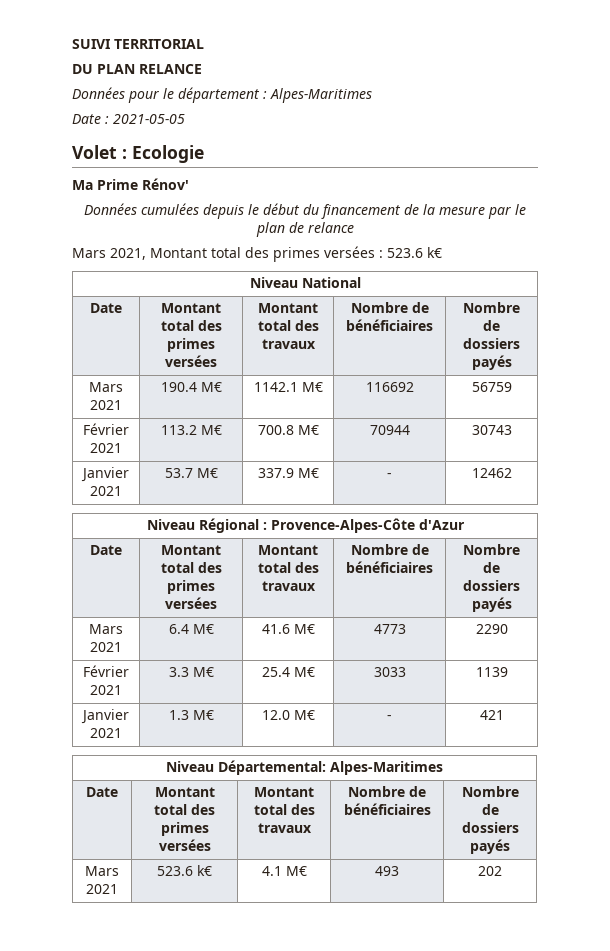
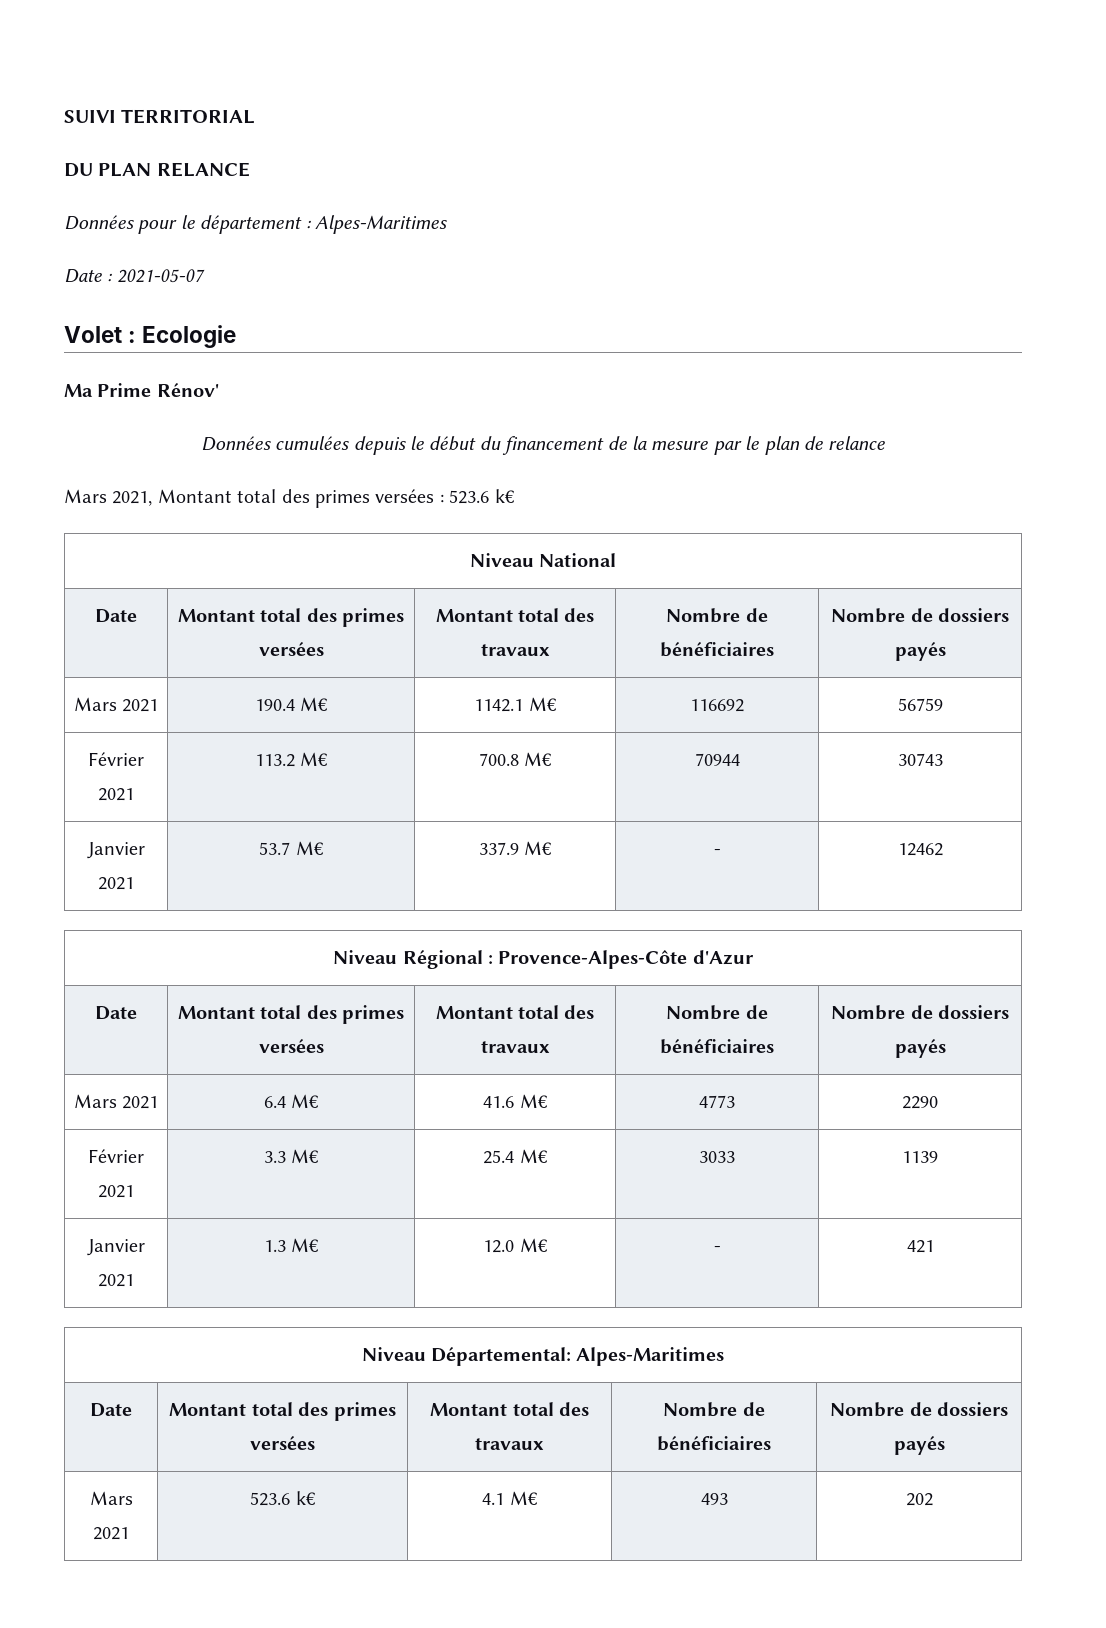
[113,114,185,124] 2021-05-05 -> [116,269,205,283] 2021-05-07

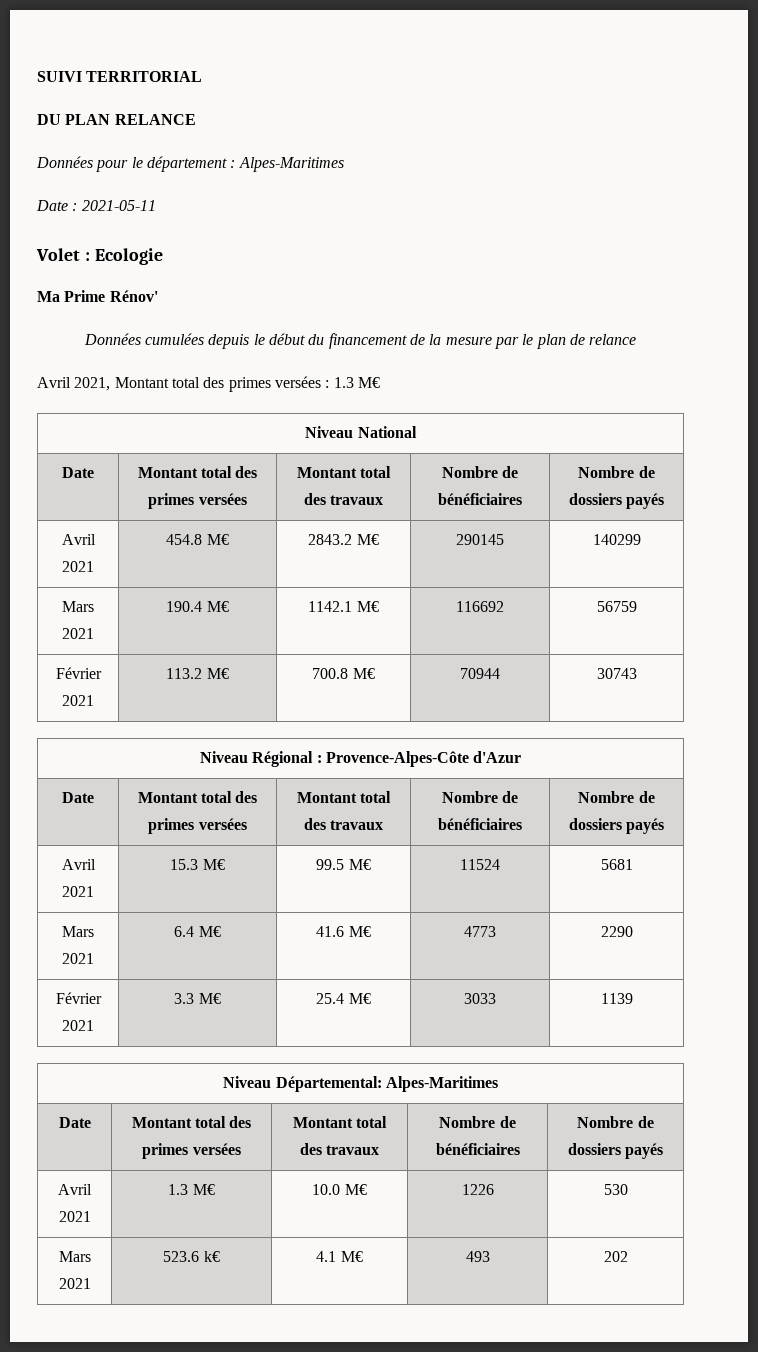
[116,269,205,283] 2021-05-07 -> [81,200,156,211] 2021-05-11
[64,489,107,503] Mars -> [37,377,71,388] Avril
[449,489,514,504] 523.6 k€ -> [333,377,380,388] 1.3 M€
(946, 651) none -> [61,534,96,545] [62,561,94,572] [166,534,229,545] [308,534,379,545] [456,534,504,545] [592,534,641,545] // Avril 2021 | 454.8 M€ | 2843.2 M€ | 290145 | 140299
[86,842,145,859] [98,877,134,890] [259,841,323,855] [478,841,552,855] [713,849,721,855] [897,843,943,856] // Janvier 2021 | 53.7 M€ | 337.9 M€ | - | 12462 -> (637, 673) none
(946, 1048) none -> [61,859,96,870] [62,886,94,897] [170,859,225,870] [316,859,371,870] [460,859,500,870] [600,859,633,870] // Avril 2021 | 15.3 M€ | 99.5 M€ | 11524 | 5681
[86,1239,145,1256] [98,1274,134,1287] [263,1238,319,1252] [483,1238,547,1253] [713,1246,721,1252] [906,1240,934,1253] // Janvier 2021 | 1.3 M€ | 12.0 M€ | - | 421 -> (633, 998) none
(945, 1445) none -> [58,1184,92,1195] [58,1211,91,1222] [168,1184,215,1195] [312,1184,367,1195] [461,1184,494,1195] [603,1184,628,1195] // Avril 2021 | 1.3 M€ | 10.0 M€ | 1226 | 530

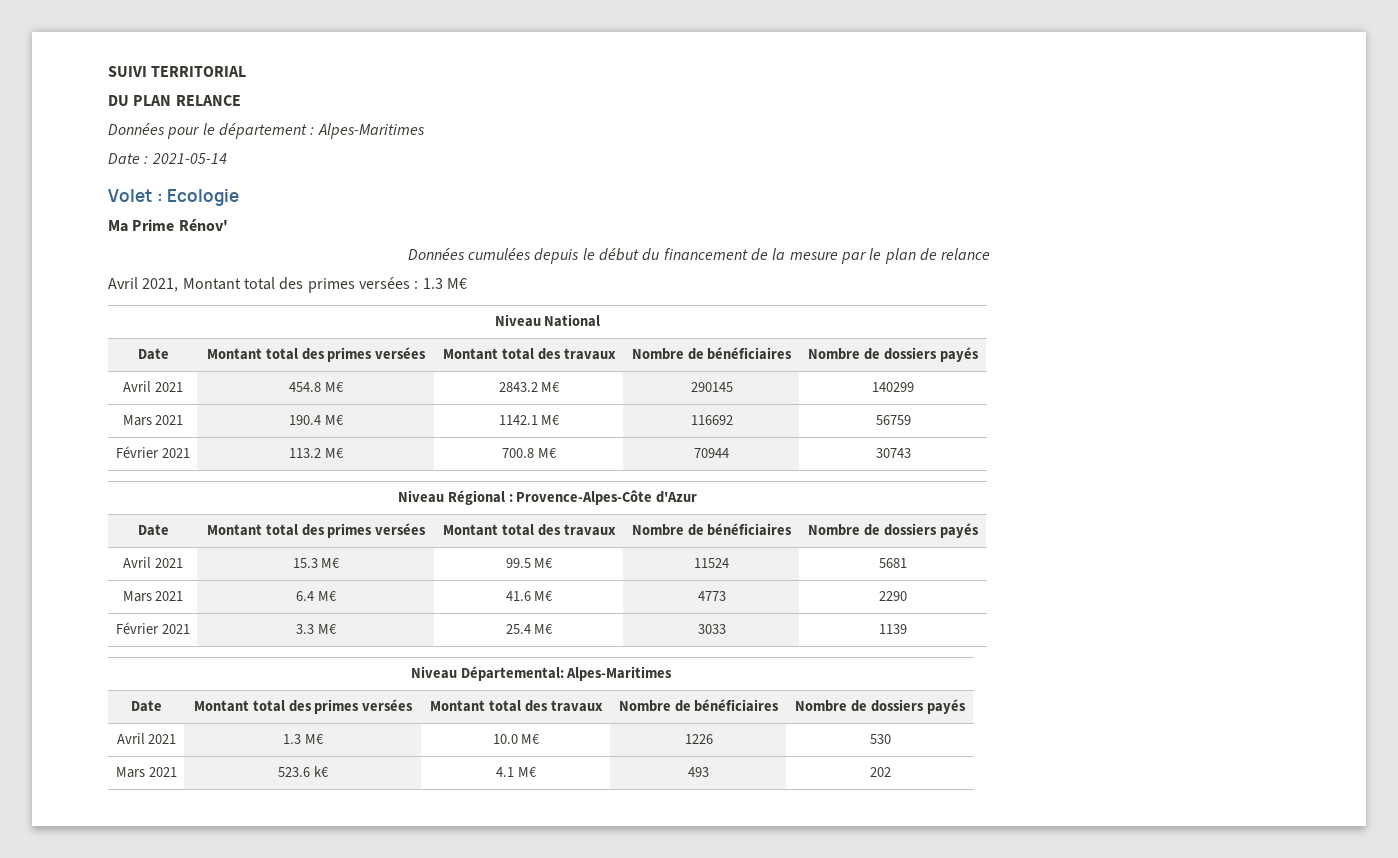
[81,200,156,211] 2021-05-11 -> [151,153,227,164] 2021-05-14

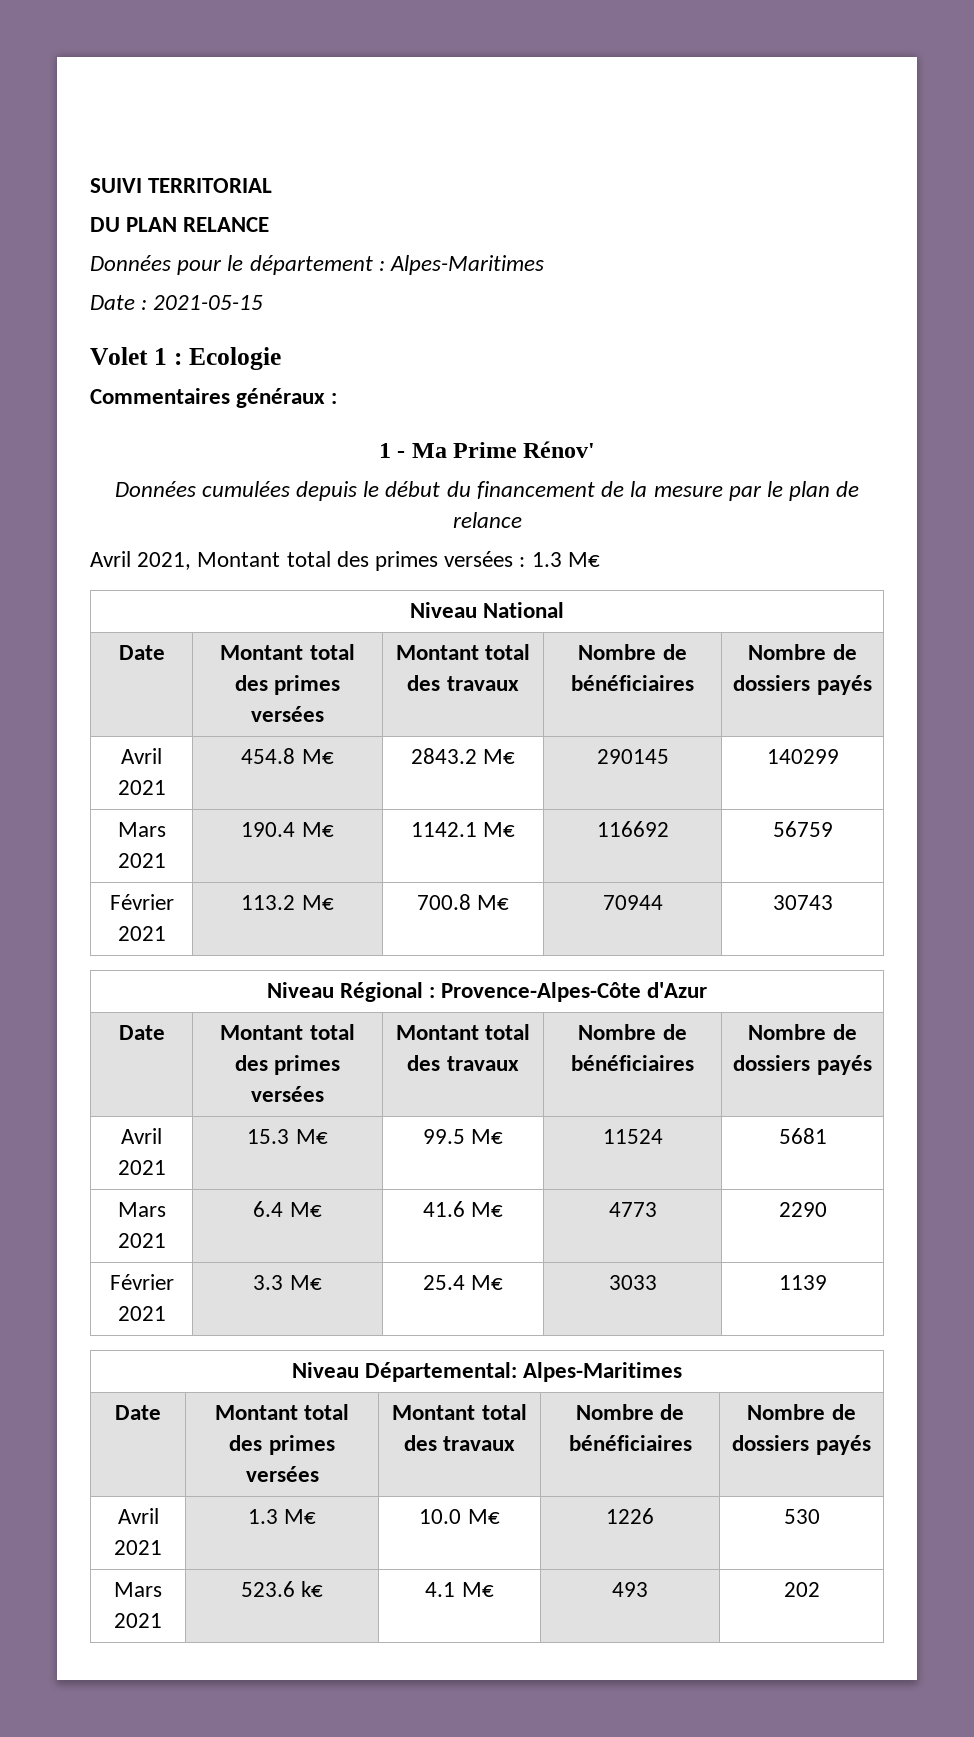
[151,153,227,164] 2021-05-14 -> [153,295,264,310] 2021-05-15
(152, 195) none -> [153,348,167,365] 1
(240, 197) none -> [90,388,338,408] [378,443,406,458] Commentaires généraux : // 1 -

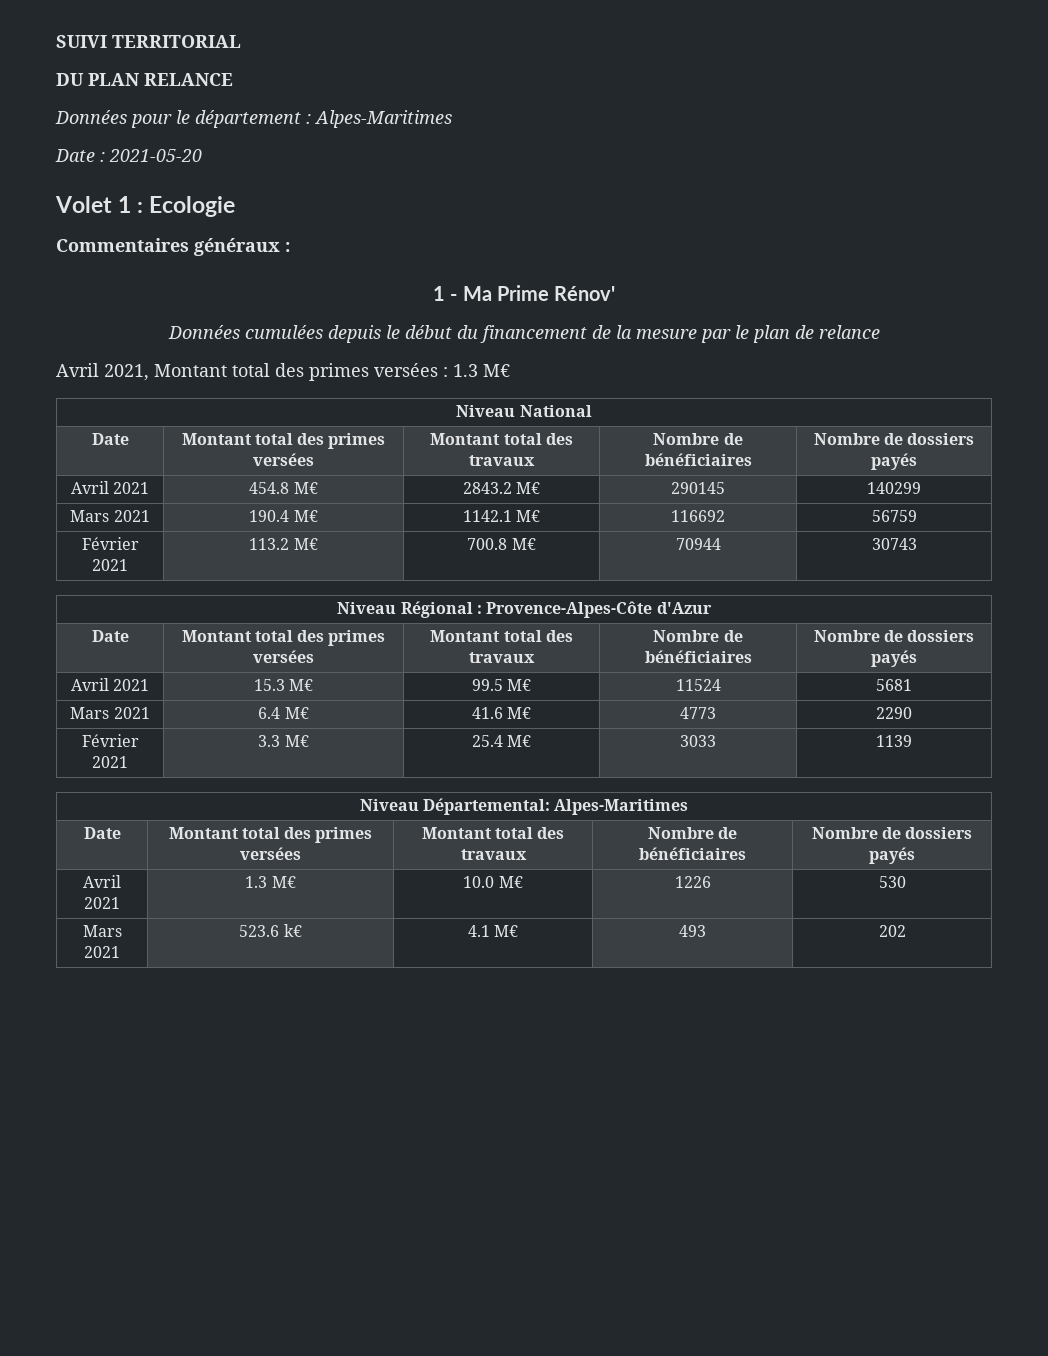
[153,295,264,310] 2021-05-15 -> [109,149,202,162] 2021-05-20

